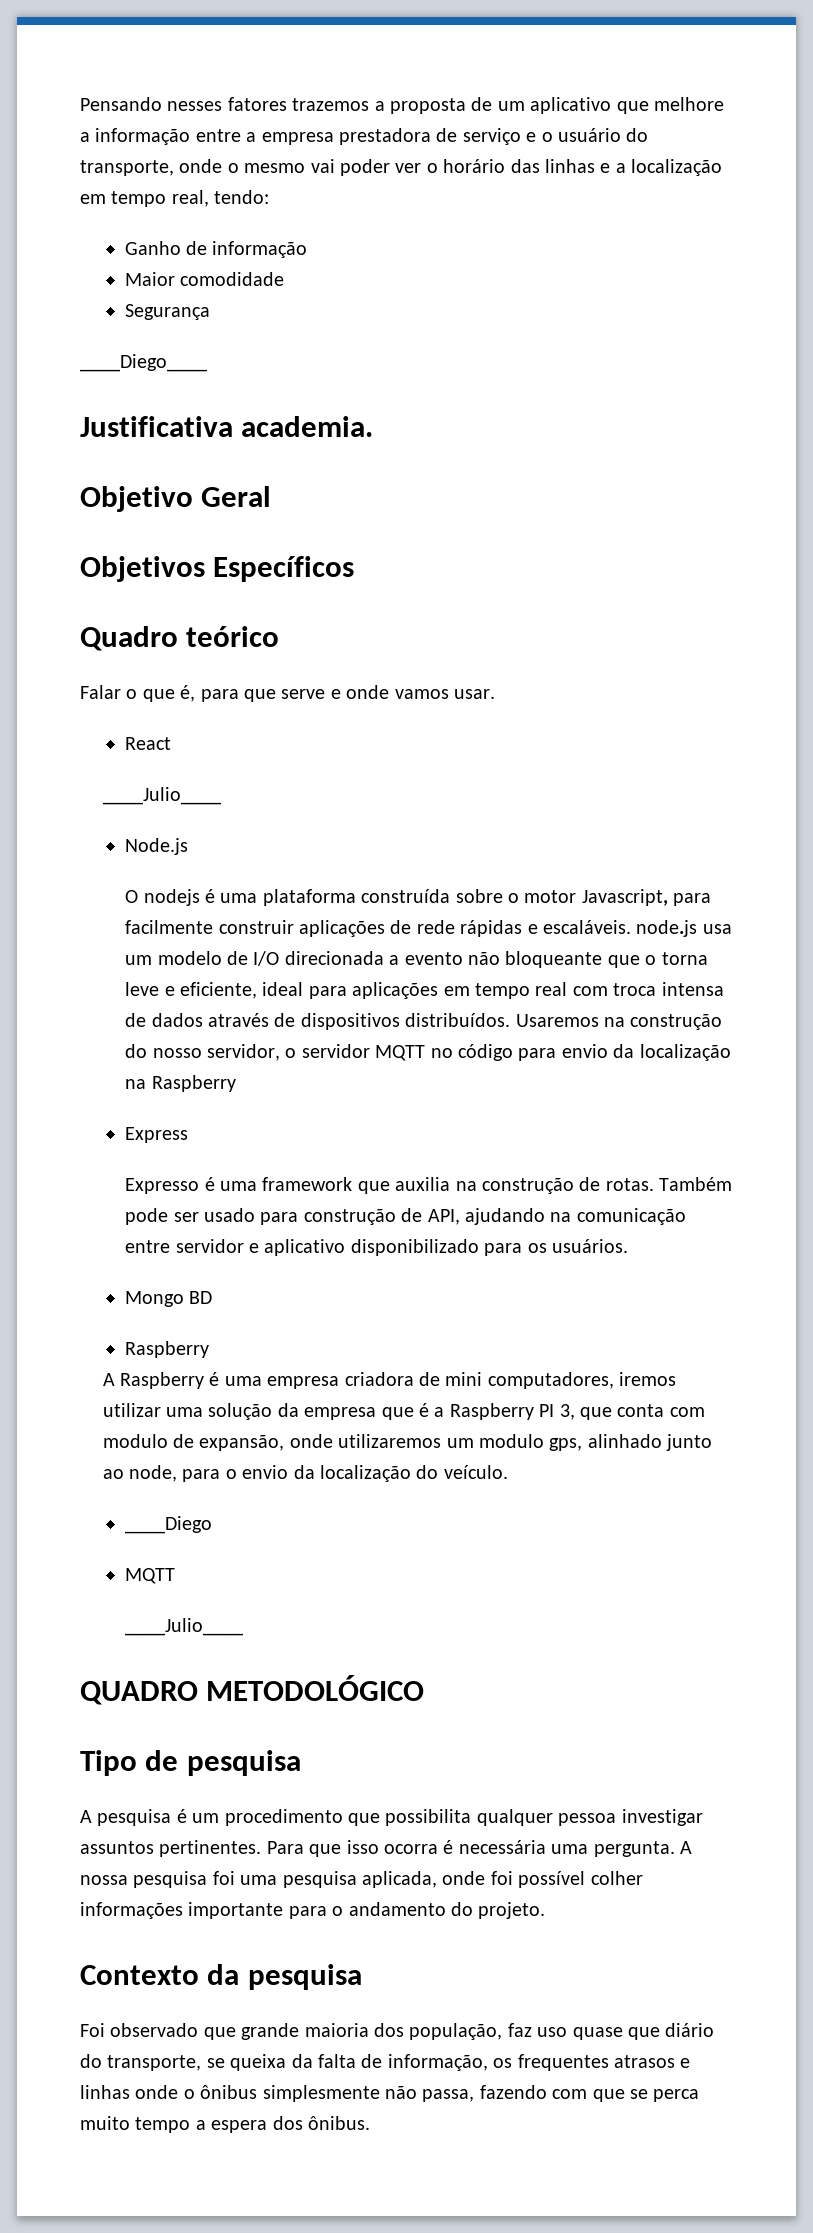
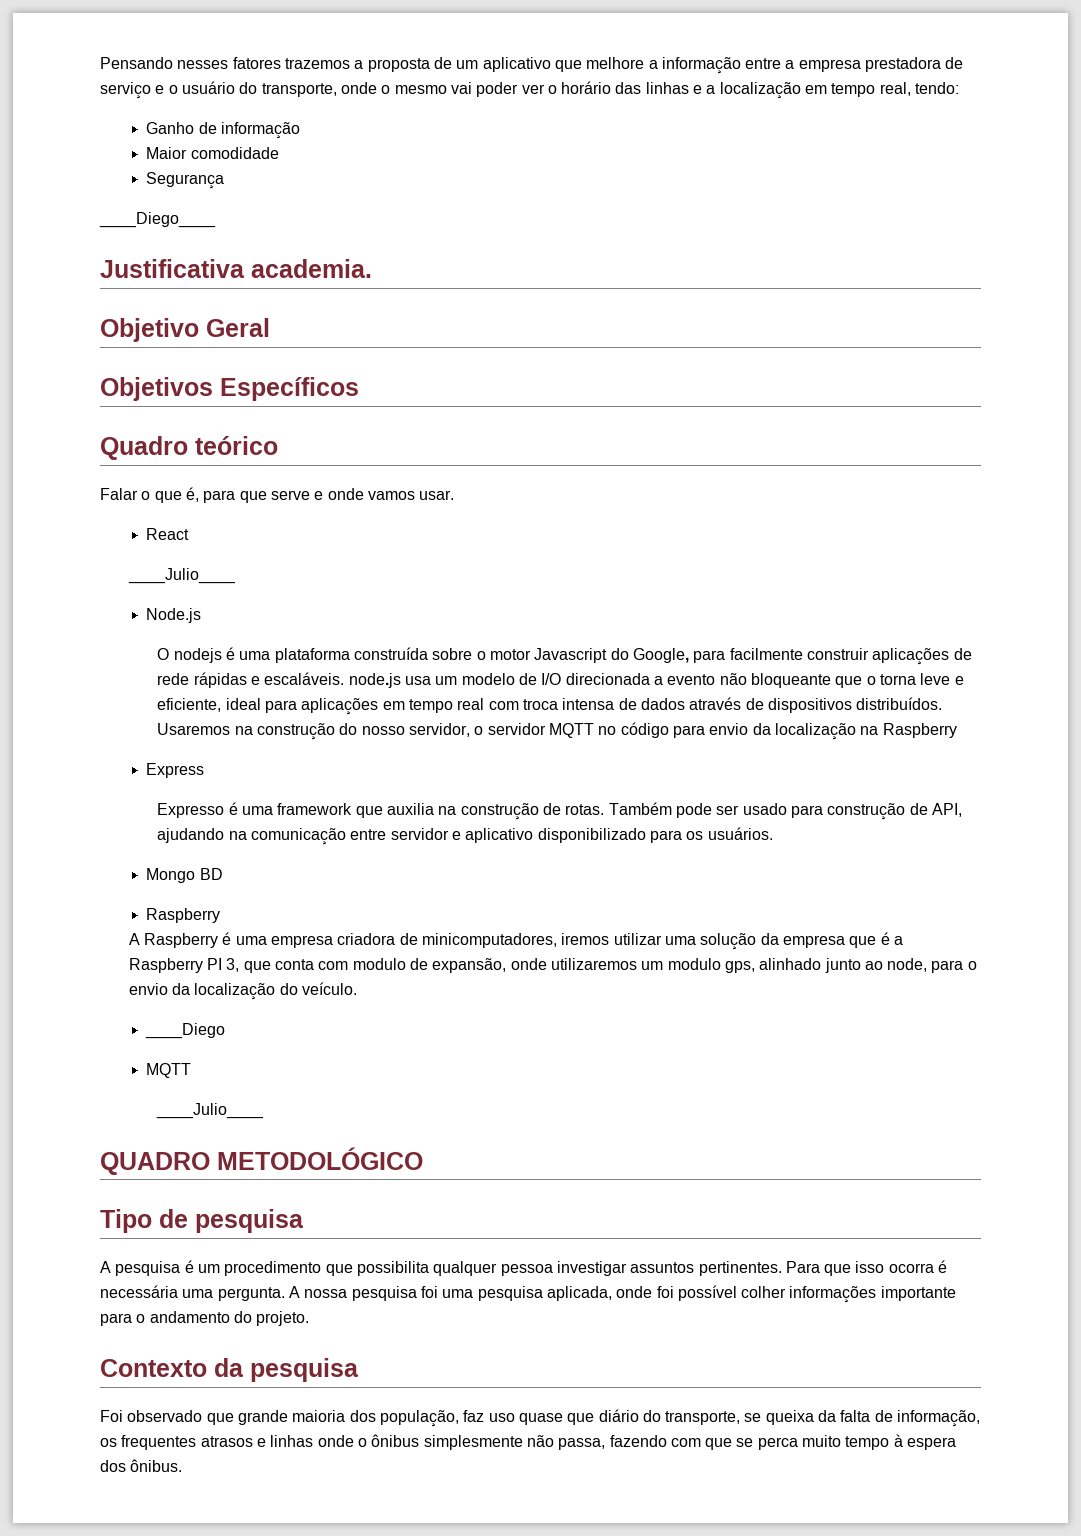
[581,889,668,906] Javascript, -> [534,648,689,663] Javascript do Google,
[445,1372,614,1389] mini computadores, -> [421,933,557,948] minicomputadores,
[195,2120,206,2130] a -> [893,1434,903,1447] à

